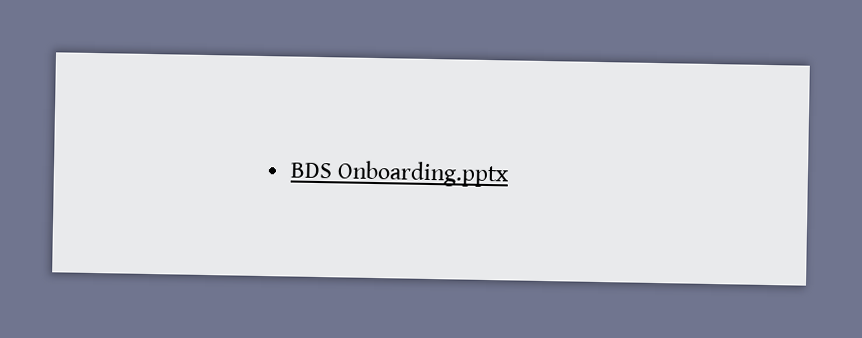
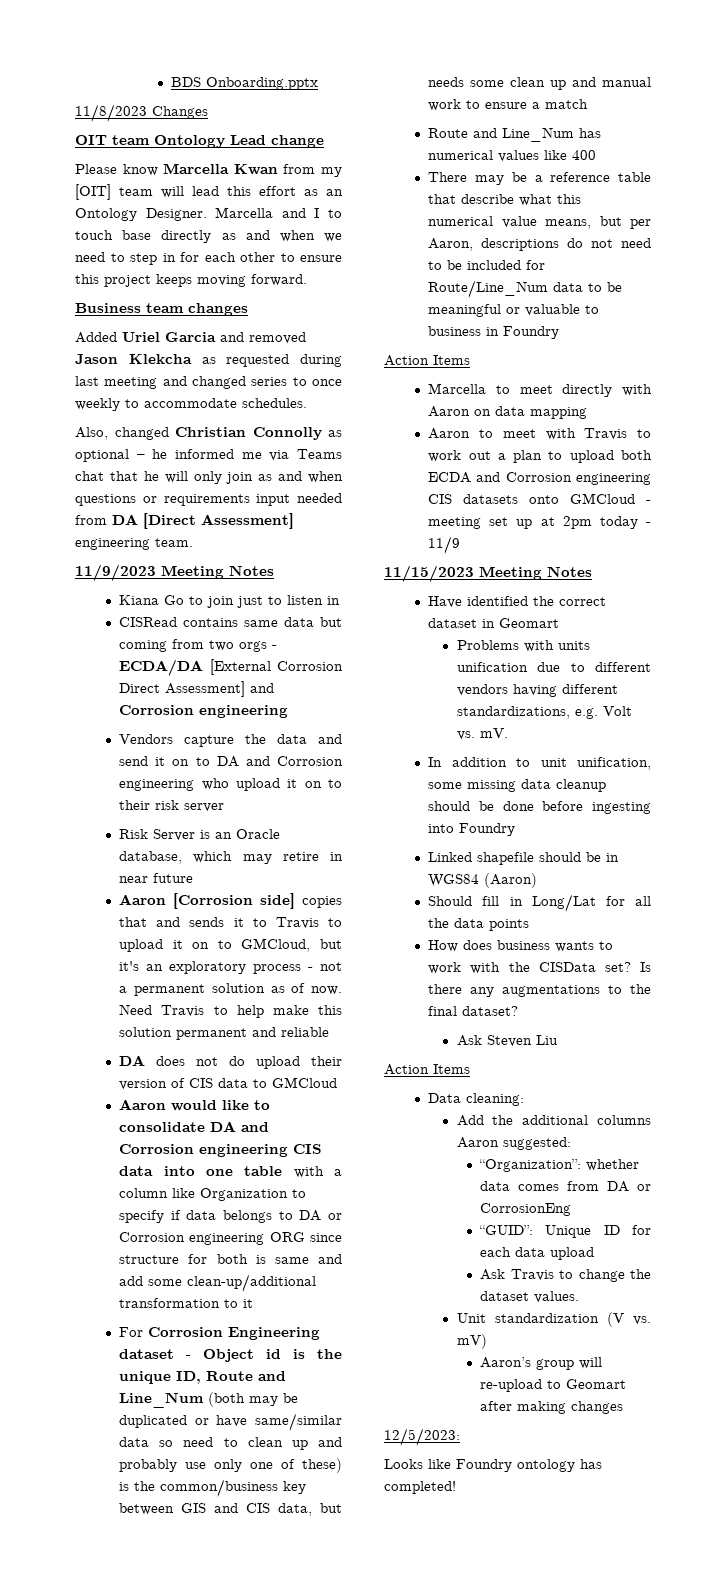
(511, 174) none -> [75,104,208,122] [75,135,324,148] [75,163,342,177] [75,184,343,200] [75,207,342,221] [75,230,342,243] [75,252,342,265] [75,274,307,287] [75,303,248,316] [75,332,306,344] [75,354,342,367] [75,376,342,389] [75,398,307,411] [75,427,342,440] [75,449,342,462] [75,471,343,484] [75,493,342,506] [75,513,294,529] [75,538,193,550] [75,564,274,581] [119,595,341,608] [119,617,342,627] [119,639,278,652] [119,659,343,676] [119,681,275,697] [119,705,289,718] [119,734,342,747] [119,756,343,767] [119,778,342,791] [119,800,225,812] [119,829,281,841] [119,851,343,864] [119,873,194,883] [119,893,342,909] [119,917,342,929] [119,938,342,952] [119,961,342,974] [119,983,342,996] [119,1004,342,1018] [119,1027,330,1040] [119,1055,342,1069] [119,1077,338,1090] [119,1099,271,1111] [119,1121,270,1132] [119,1144,323,1157] [119,1166,342,1178] [119,1188,307,1201] [119,1210,342,1223] [119,1232,342,1245] [119,1254,342,1264] [119,1274,317,1292] [119,1298,254,1308] [119,1327,321,1340] [119,1349,342,1362] [119,1371,287,1384] [119,1392,299,1408] [119,1413,342,1431] [119,1437,342,1450] [119,1458,343,1473] [119,1479,307,1497] [119,1503,343,1516] [428,77,651,90] [428,99,589,111] [428,127,602,142] [428,150,597,162] [428,172,651,185] [428,194,582,206] [428,216,651,229] [428,238,651,251] [428,260,546,270] [428,280,623,298] [428,304,600,317] [428,326,560,339] [384,355,470,366] [428,383,652,397] [428,406,588,419] [428,428,651,440] [428,450,652,463] [428,472,651,485] [428,493,651,504] [428,516,651,529] [428,536,461,554] [384,565,592,582] [428,596,607,608] [428,618,560,628] [456,640,590,652] [456,662,651,672] [456,684,618,697] [456,706,632,719] [456,728,508,740] [428,757,651,770] [428,779,607,792] [428,801,651,814] [428,823,516,836] [428,852,620,865] [428,873,538,888] [428,894,651,912] [428,918,530,931] [428,940,614,952] [428,962,651,974] [428,984,651,997] [428,1006,519,1016] [456,1035,558,1047] [384,1064,470,1075] [428,1093,525,1106] [456,1115,651,1126] [456,1137,571,1150] [479,1159,640,1172] [480,1181,651,1192] [480,1203,572,1216] [479,1225,651,1238] [480,1247,595,1260] [480,1269,651,1282] [480,1291,580,1303] [456,1312,651,1327] [456,1334,487,1349] [480,1357,603,1370] [480,1379,627,1392] [480,1401,624,1414] [384,1428,460,1446] [384,1459,602,1472] [384,1481,456,1494] // 11/8/2023 Changes // OIT team Ontology Lead change // Please know Marcella Kwan from my [OIT] team will lead this effort as an Ontology Designer. Marcella and I to touch base directly as and when we need to step in for each other to ensure this project keeps moving forward. // Business team changes // Added Uriel Garcia and removed Jason Klekcha as requested during last meeting and changed series to once weekly to accommodate schedules. // Also, changed Christian Connolly as optional – he informed me via Teams chat that he will only join as and when questions or requirements input needed from DA [Direct Assessment] engineering team. // 11/9/2023 Meeting Notes // Kiana Go to join just to listen in // CISRead contains same data but coming from two orgs - ECDA/DA [External Corrosion Direct Assessment] and Corrosion engineering // Vendors capture the data and send it on to DA and Corrosion engineering who upload it on to their risk server // Risk Server is an Oracle database, which may retire in near future // Aaron [Corrosion side] copies that and sends it to Travis to upload it on to GMCloud, but it's an exploratory process - not a permanent solution as of now. Need Travis to help make this solution permanent and reliable // DA does not do upload their version of CIS data to GMCloud // Aaron would like to consolidate DA and Corrosion engineering CIS data into one table with a column like Organization to specify if data belongs to DA or Corrosion engineering ORG since structure for both is same and add some clean-up/additional transformation to it // For Corrosion Engineering dataset - Object id is the unique ID, Route and Line_Num (both may be duplicated or have same/similar data so need to clean up and probably use only one of these) is the common/business key between GIS and CIS data, but needs some clean up and manual work to ensure a match // Route and Line_Num has numerical values like 400 // There may be a reference table that describe what this numerical value means, but per Aaron, descriptions do not need to be included for Route/Line_Num data to be meaningful or valuable to business in Foundry // Action Items // Marcella to meet directly with Aaron on data mapping // Aaron to meet with Travis to work out a plan to upload both ECDA and Corrosion engineering CIS datasets onto GMCloud - meeting set up at 2pm today - 11/9 // 11/15/2023 Meeting Notes // Have identified the correct dataset in Geomart // Problems with units unification due to different vendors having different standardizations, e.g. Volt vs. mV. // In addition to unit unification, some missing data cleanup should be done before ingesting into Foundry // Linked shapefile should be in WGS84 (Aaron) // Should fill in Long/Lat for all the data points // How does business wants to work with the CISData set? Is there any augmentations to the final dataset? // Ask Steven Liu // Action Items // Data cleaning: // Add the additional columns Aaron suggested: // “Organization”: whether data comes from DA or CorrosionEng // “GUID”: Unique ID for each data upload // Ask Travis to change the dataset values. // Unit standardization (V vs. mV) // Aaron’s group will re-upload to Geomart after making changes // 12/5/2023: // Looks like Foundry ontology has completed!

